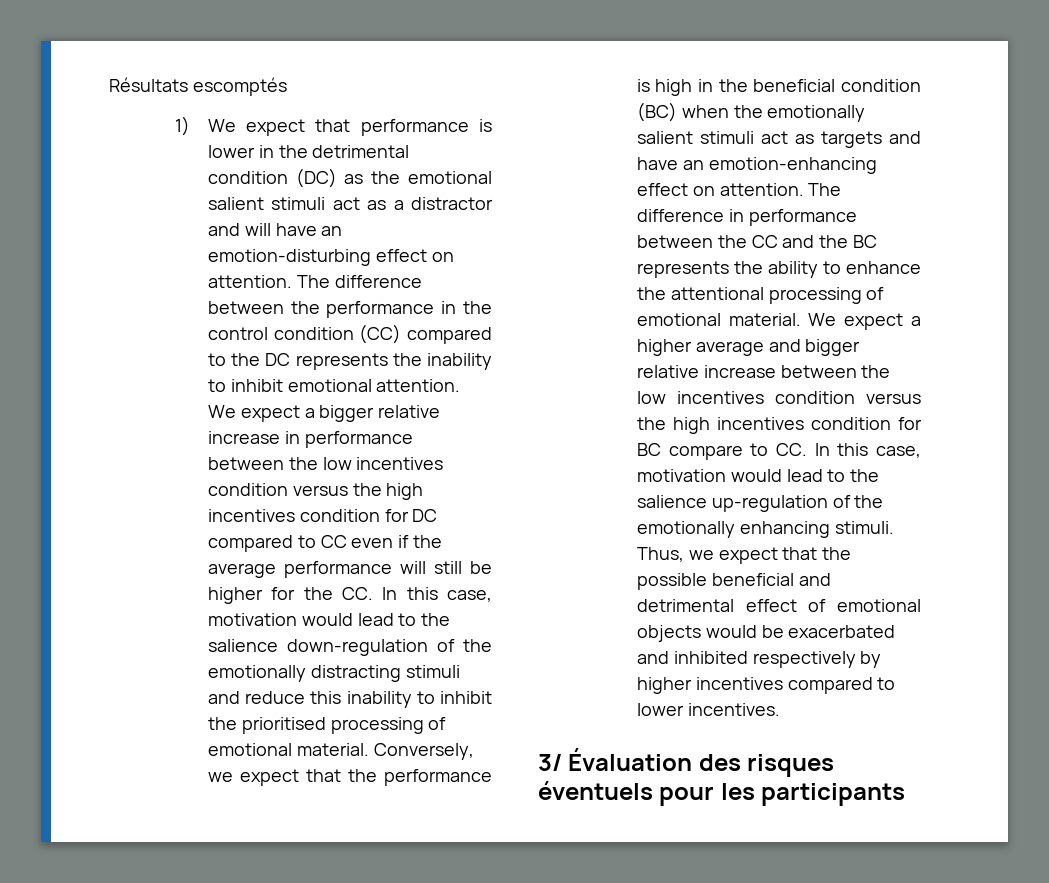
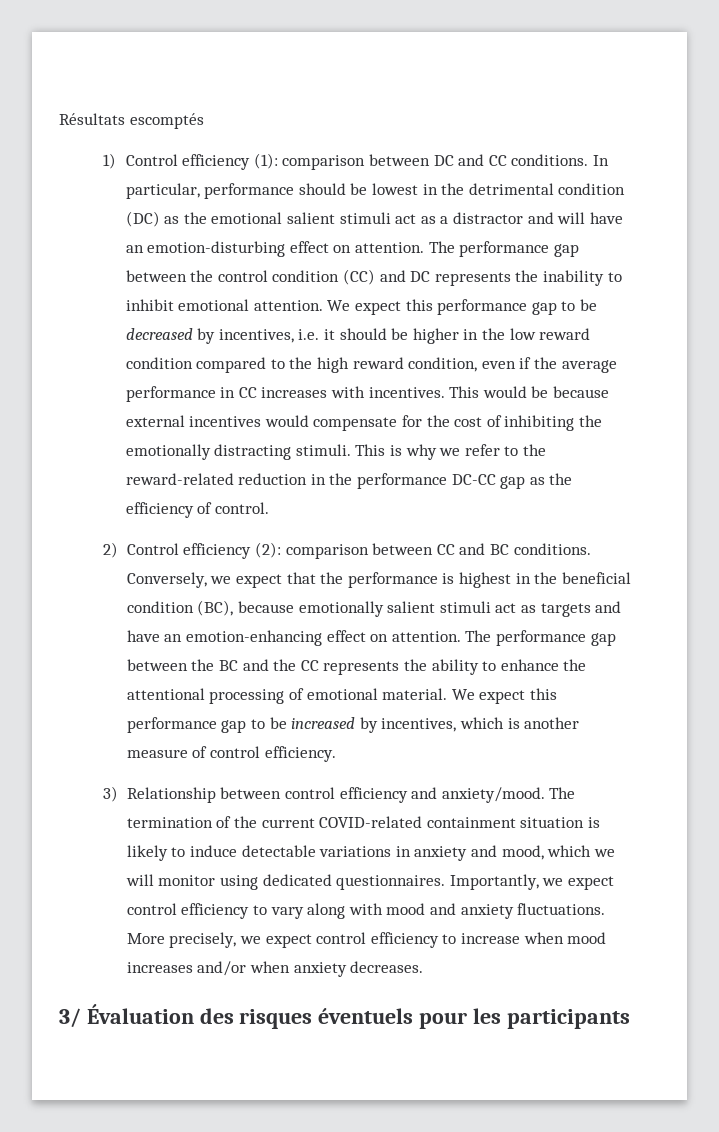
[207,119,492,136] [207,145,255,158] We expect that performance is lower -> [125,153,609,170] [125,183,418,199] Control efficiency (1): comparison between DC and CC conditions. In particular, performance should be lowest
[334,275,422,288] [207,301,492,318] [207,324,492,344] [207,353,261,366] difference between the performance in the control condition (CC) compared to the -> [459,241,579,257] [125,269,406,285] performance gap between the control condition (CC) and
[304,405,441,422] [207,431,413,448] [207,457,444,470] [207,483,424,500] [207,509,438,522] [207,535,347,552] a bigger relative increase in performance between the low incentives condition versus the high incentives condition for DC compared to CC -> [405,299,597,315] [125,328,591,344] [125,357,478,373] this performance gap to be decreased by incentives, i.e. it should be higher in the low reward condition compared to the high reward condition,
[399,561,492,574] [207,587,492,604] [207,613,451,626] [207,639,492,656] [207,665,460,682] [207,691,492,708] [207,717,447,734] [207,743,369,756] will still be higher for the CC. In this case, motivation would lead to the salience down-regulation of the emotionally distracting stimuli and reduce this inability to inhibit the prioritised processing of emotional material. -> [220,386,609,398] [125,415,602,431] [125,444,546,460] [125,473,573,489] [125,502,269,518] [103,542,591,559] in CC increases with incentives. This would be because external incentives would compensate for the cost of inhibiting the emotionally distracting stimuli. This is why we refer to the reward-related reduction in the performance DC-CC gap as the efficiency of control. // 2) Control efficiency (2): comparison between CC and BC conditions.
[655,79,693,96] high -> [459,572,512,588] highest
[636,102,763,122] (BC) when the -> [197,600,295,616] (BC), because
[636,209,857,226] [636,235,778,248] difference in performance between the CC -> [496,630,616,646] [126,659,239,671] performance gap between the BC
[853,235,878,248] BC -> [300,660,319,671] CC
[911,316,921,326] [636,339,861,356] [636,365,891,378] [636,391,921,404] [636,417,922,434] [636,443,921,460] [636,469,880,482] [636,495,884,512] [636,521,894,538] [636,547,852,564] [636,573,831,590] [636,599,921,612] [636,625,896,642] [636,651,882,668] [636,677,896,694] [636,703,780,716] a higher average and bigger relative increase between the low incentives condition versus the high incentives condition for BC compare to CC. In this case, motivation would lead to the salience up-regulation of the emotionally enhancing stimuli. Thus, we expect that the possible beneficial and detrimental effect of emotional objects would be exacerbated and inhibited respectively by higher incentives compared to lower incentives. -> [530,688,558,700] [126,717,580,733] [126,746,336,762] [103,786,576,803] [126,816,601,828] [126,845,615,861] [125,874,615,890] [126,903,606,919] [126,932,607,948] [126,961,424,977] this performance gap to be increased by incentives, which is another measure of control efficiency. // 3) Relationship between control efficiency and anxiety/mood. The termination of the current COVID-related containment situation is likely to induce detectable variations in anxiety and mood, which we will monitor using dedicated questionnaires. Importantly, we expect control efficiency to vary along with mood and anxiety fluctuations. More precisely, we expect control efficiency to increase when mood increases and/or when anxiety decreases.

